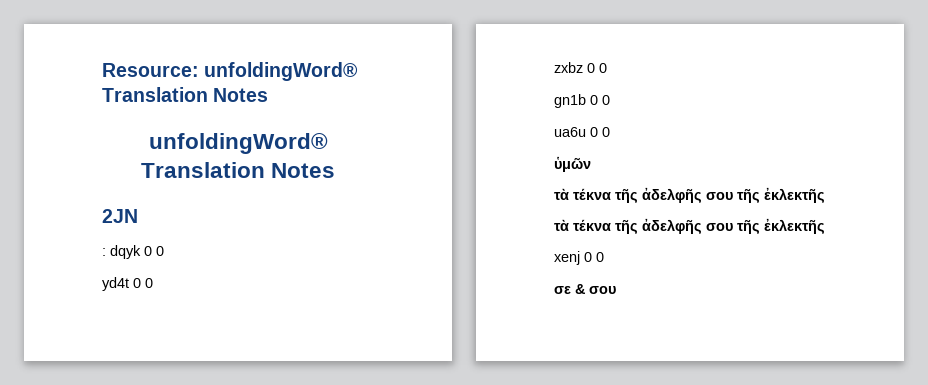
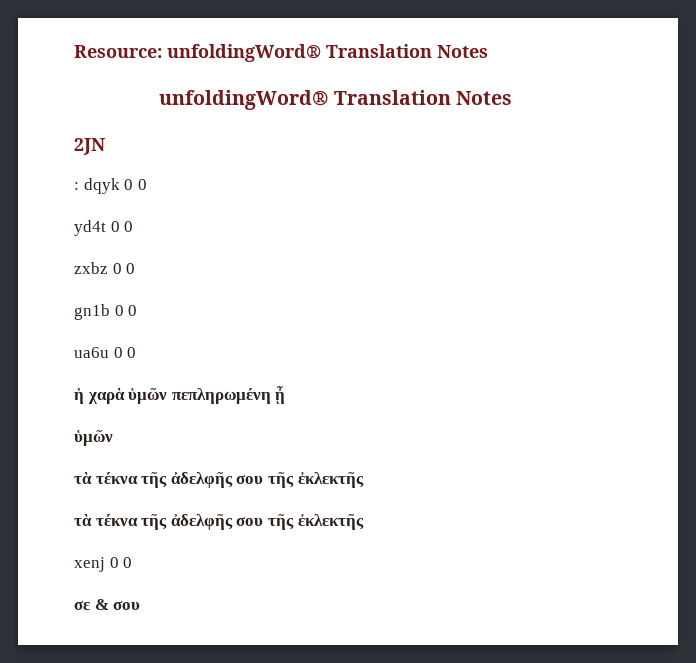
(610, 132) none -> [74,386,286,404] // ἡ χαρὰ ὑμῶν πεπληρωμένη ᾖ

